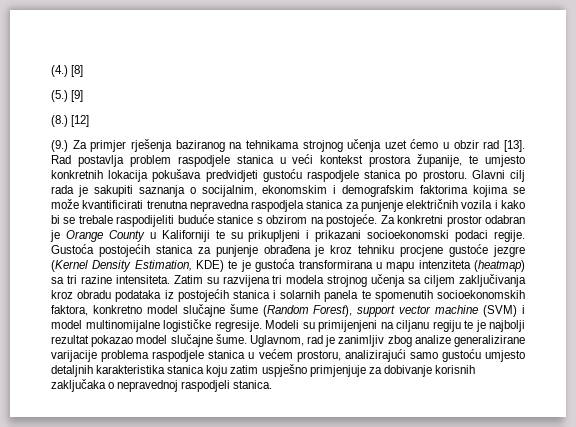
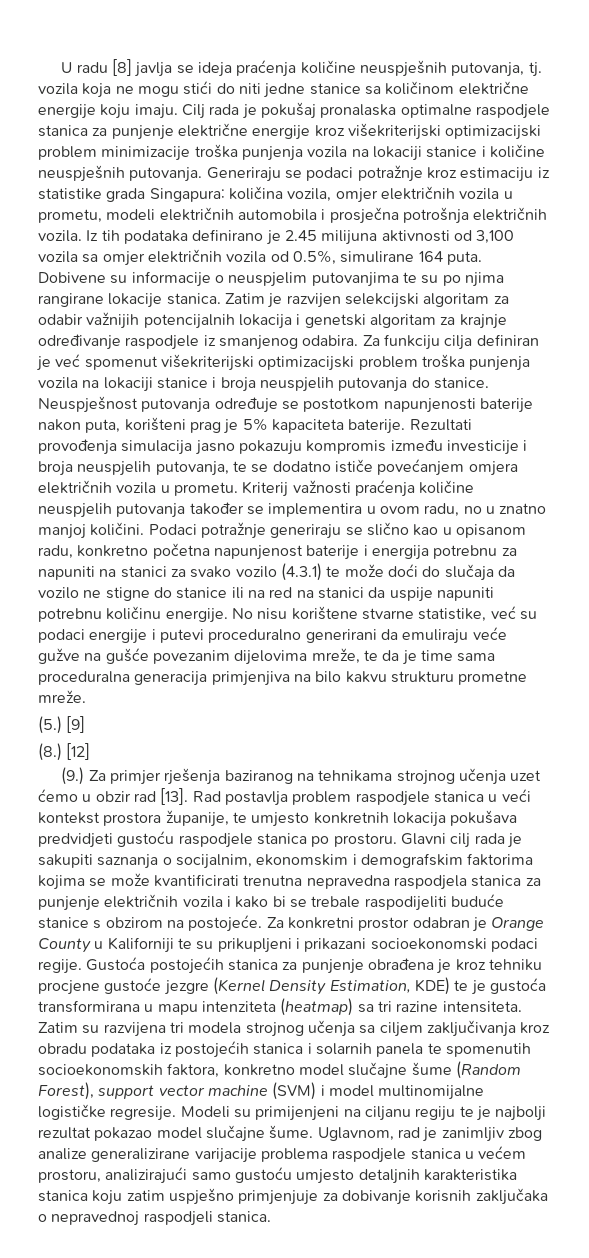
[51,65,68,77] (4.) -> [61,62,108,73] U radu
(84, 71) none -> [134,60,542,77] [38,81,529,98] [38,102,550,119] [38,123,542,140] [38,144,545,161] [38,165,550,182] [38,186,513,203] [38,207,548,224] [38,229,515,245] [38,249,482,266] [38,271,504,287] [38,293,509,308] [38,312,507,329] [38,334,539,350] [36,354,531,371] [38,377,489,392] [38,396,533,413] [38,417,472,434] [38,439,528,455] [38,459,518,476] [38,480,475,497] [38,502,547,518] [38,522,526,539] [38,543,517,560] [38,563,515,581] [38,587,494,602] [38,606,537,623] [38,627,507,644] [38,648,496,665] [38,671,528,686] [38,690,86,703] javlja se ideja praćenja količine neuspješnih putovanja, tj. vozila koja ne mogu stići do niti jedne stanice sa količinom električne energije koju imaju. Cilj rada je pokušaj pronalaska optimalne raspodjele stanica za punjenje električne energije kroz višekriterijski optimizacijski problem minimizacije troška punjenja vozila na lokaciji stanice i količine neuspješnih putovanja. Generiraju se podaci potražnje kroz estimaciju iz statistike grada Singapura: količina vozila, omjer električnih vozila u prometu, modeli električnih automobila i prosječna potrošnja električnih vozila. Iz tih podataka definirano je 2.45 milijuna aktivnosti od 3,100 vozila sa omjer električnih vozila od 0.5%, simulirane 164 puta. Dobivene su informacije o neuspjelim putovanjima te su po njima rangirane lokacije stanica. Zatim je razvijen selekcijski algoritam za odabir važnijih potencijalnih lokacija i genetski algoritam za krajnje određivanje raspodjele iz smanjenog odabira. Za funkciju cilja definiran je već spomenut višekriterijski optimizacijski problem troška punjenja vozila na lokaciji stanice i broja neuspjelih putovanja do stanice. Neuspješnost putovanja određuje se postotkom napunjenosti baterije nakon puta, korišteni prag je 5% kapaciteta baterije. Rezultati provođenja simulacija jasno pokazuju kompromis između investicije i broja neuspjelih putovanja, te se dodatno ističe povećanjem omjera električnih vozila u prometu. Kriterij važnosti praćenja količine neuspjelih putovanja također se implementira u ovom radu, no u znatno manjoj količini. Podaci potražnje generiraju se slično kao u opisanom radu, konkretno početna napunjenost baterije i energija potrebnu za napuniti na stanici za svako vozilo (4.3.1) te može doći do slučaja da vozilo ne stigne do stanice ili na red na stanici da uspije napuniti potrebnu količinu energije. No nisu korištene stvarne statistike, već su podaci energije i putevi proceduralno generirani da emuliraju veće gužve na gušće povezanim dijelovima mreže, te da je time sama proceduralna generacija primjenjiva na bilo kakvu strukturu prometne mreže.

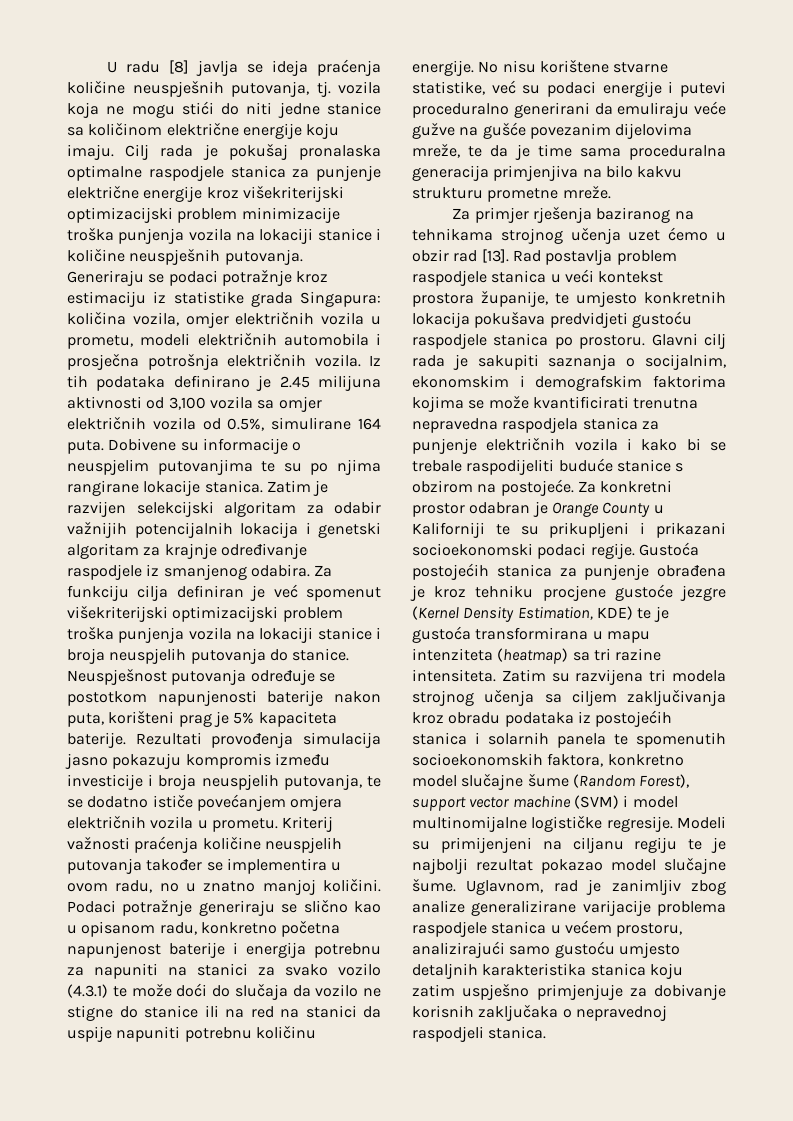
[38,716,86,734] [38,743,91,761] [61,767,85,785] (5.) [9] // (8.) [12] // (9.) -> (611, 192) none

